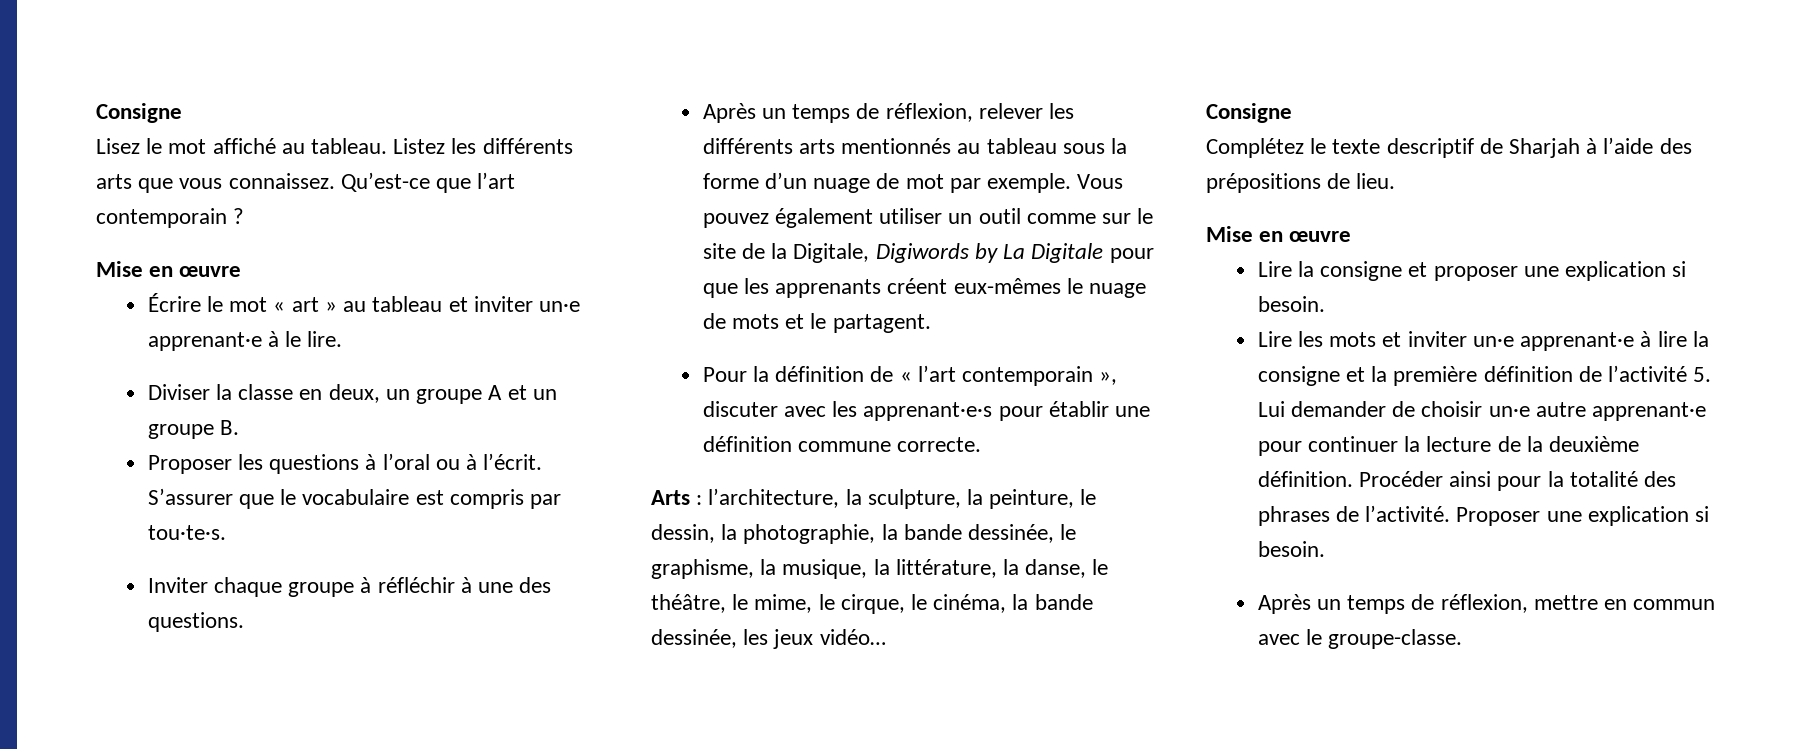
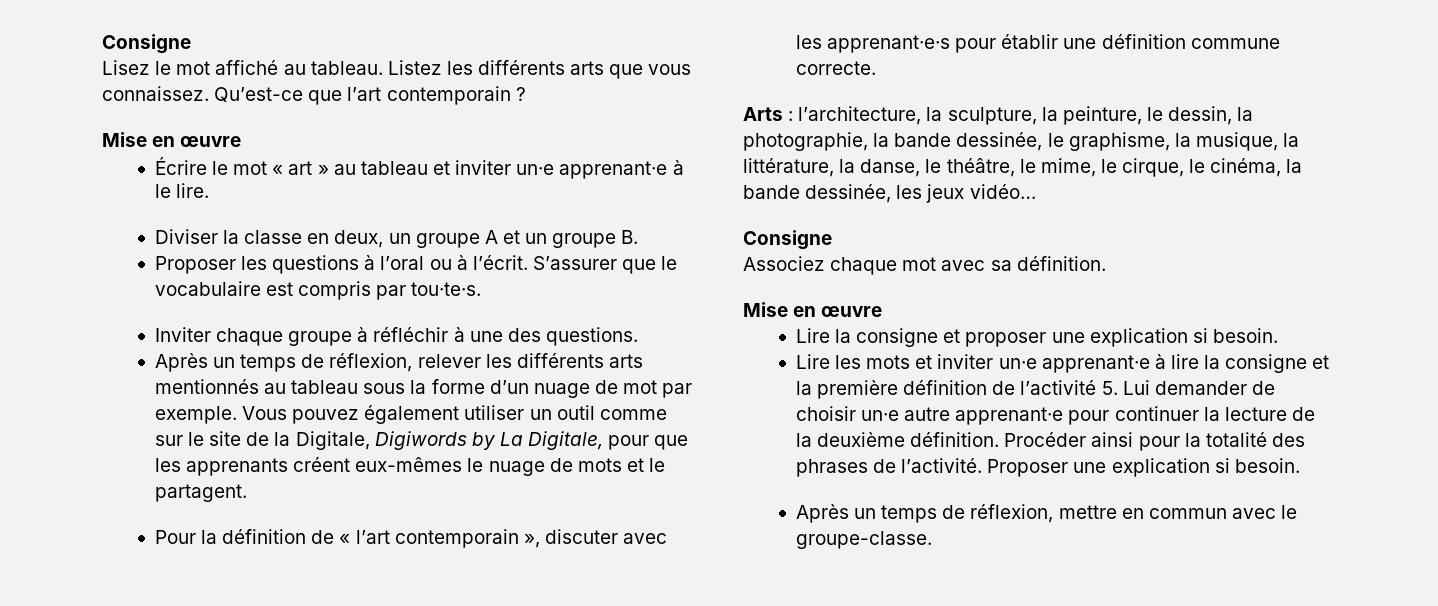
[1031,243,1104,263] Digitale -> [528,431,604,450] Digitale,
[1206,137,1692,158] [1206,173,1396,193] Complétez le texte descriptif de Sharjah à l’aide des prépositions de lieu. -> [743,256,1106,275] Associez chaque mot avec sa définition.

